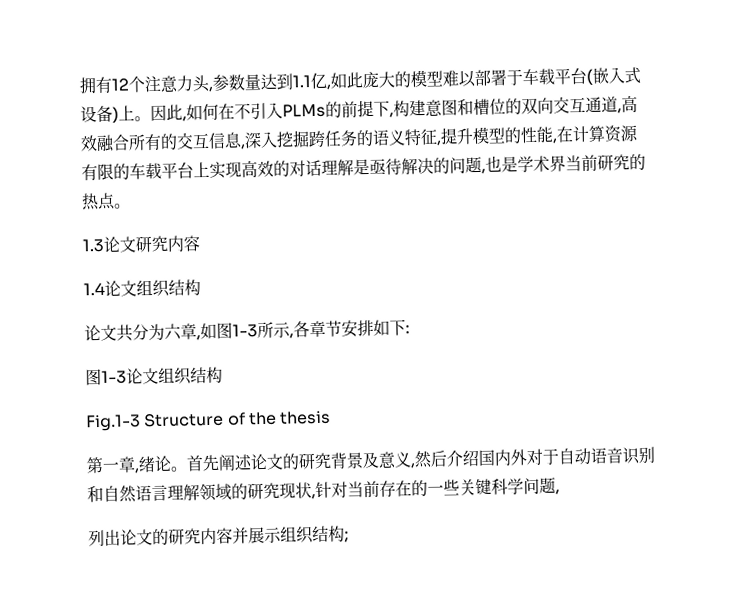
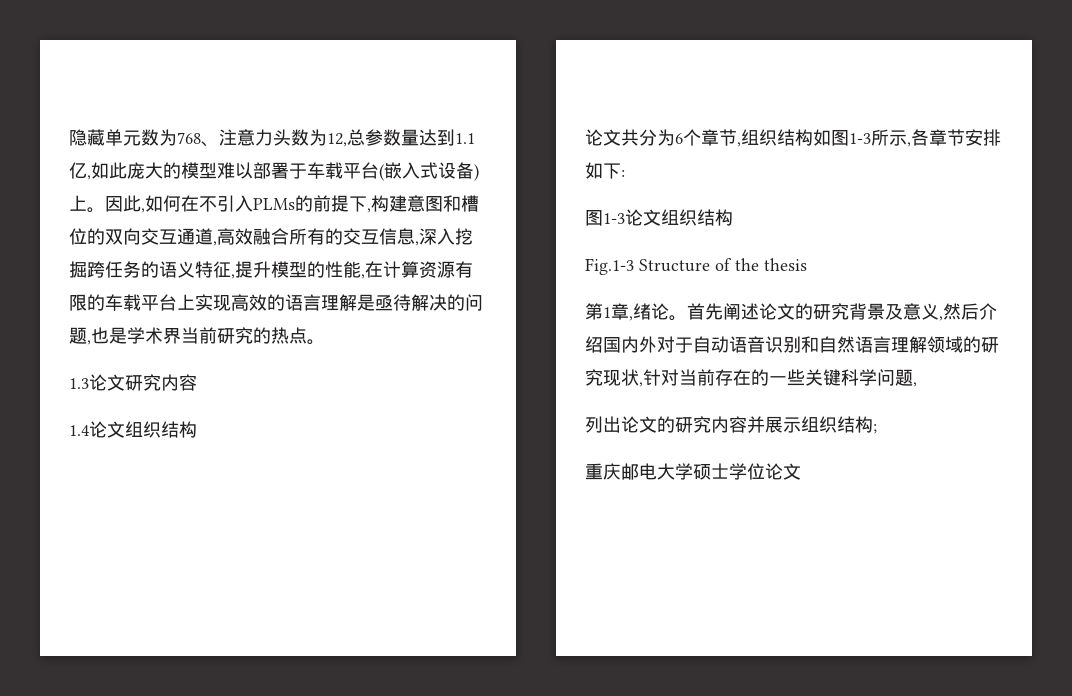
[79,74,214,94] 拥有12个注意力头, -> [69,129,365,147] 隐藏单元数为768、注意力头数为12,总
[289,159,322,177] 对话 -> [285,294,321,311] 语言
[164,323,201,341] 六章, -> [675,129,813,147] 6个章节,组织结构
[102,461,120,471] 一 -> [603,307,611,318] 1
(349, 537) none -> [585,463,801,480] // 重庆邮电大学硕士学位论文

